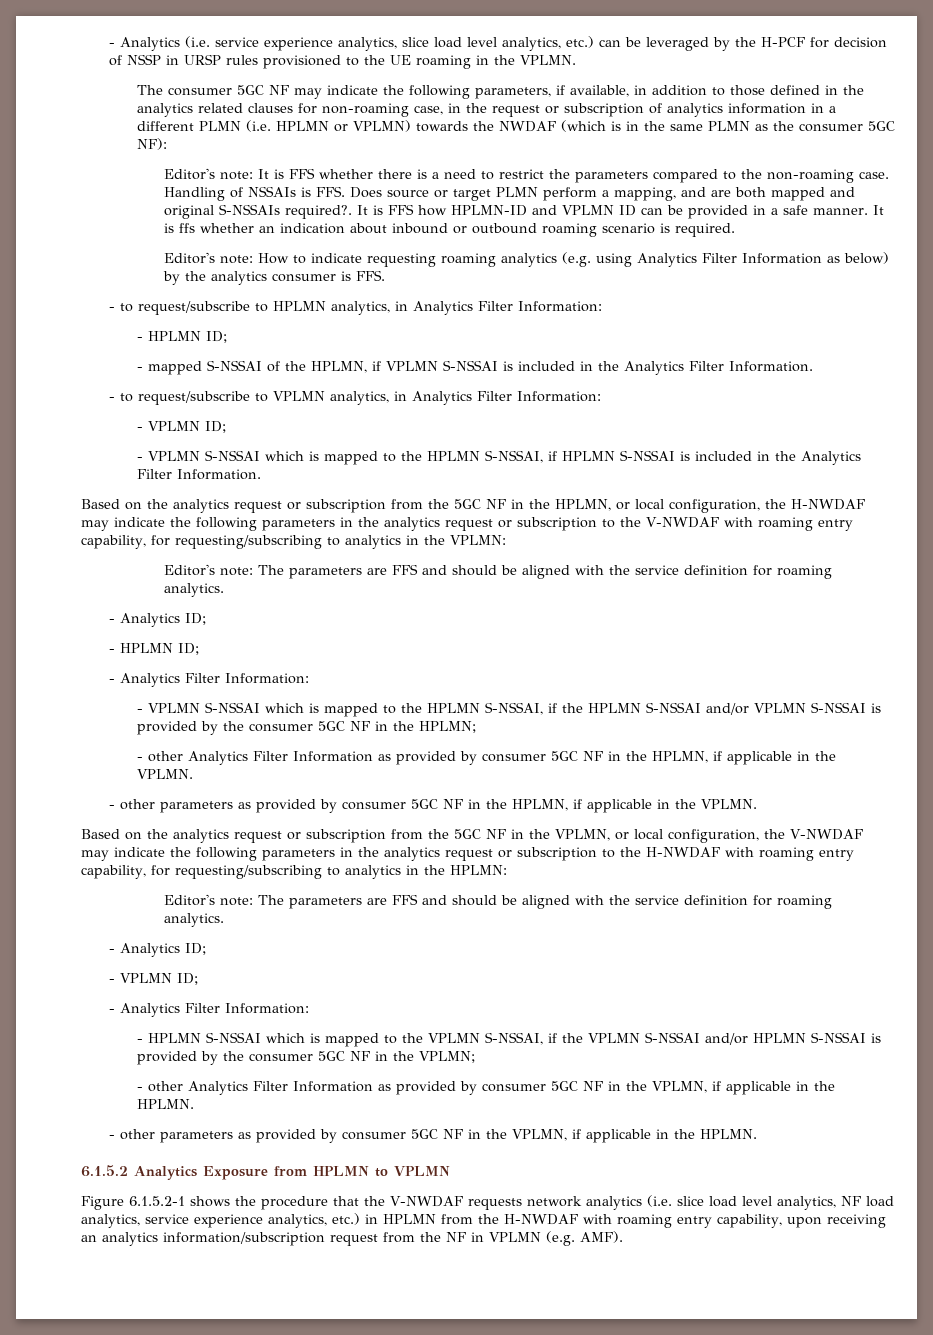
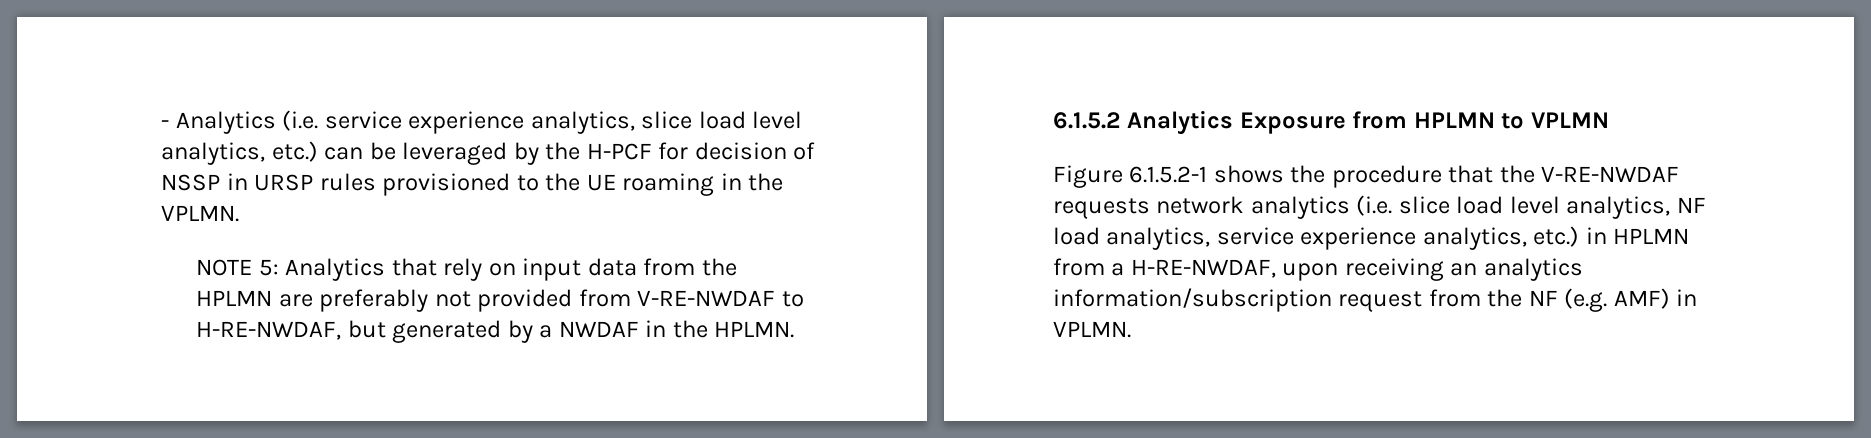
[136,85,864,99] [136,103,836,117] [136,120,895,132] [136,138,167,150] [164,168,890,183] [164,186,856,201] [164,204,885,219] [164,223,736,237] [164,252,890,267] [163,270,386,285] [108,301,602,315] [136,331,227,343] [136,360,813,375] [108,391,601,405] [136,421,226,433] [136,450,861,465] [136,469,261,480] [81,499,865,513] [81,517,853,531] [81,535,506,549] [164,564,833,579] [164,583,225,597] [108,613,206,627] [108,643,199,655] [108,673,309,687] [136,702,881,717] [136,721,476,735] [136,751,836,765] [136,769,193,779] [108,799,757,813] [81,829,863,843] [81,847,854,861] [81,865,507,879] [164,894,833,909] [164,913,225,927] [108,943,206,957] [108,973,198,985] [108,1003,309,1017] [136,1032,881,1047] [136,1051,475,1065] [136,1081,835,1095] [136,1099,194,1109] [108,1129,651,1143] The consumer 5GC NF may indicate the following parameters, if available, in addition to those defined in the analytics related clauses for non-roaming case, in the request or subscription of analytics information in a different PLMN (i.e. HPLMN or VPLMN) towards the NWDAF (which is in the same PLMN as the consumer 5GC NF): // Editor's note: It is FFS whether there is a need to restrict the parameters compared to the non-roaming case. Handling of NSSAIs is FFS. Does source or target PLMN perform a mapping, and are both mapped and original S-NSSAIs required?. It is FFS how HPLMN-ID and VPLMN ID can be provided in a safe manner. It is ffs whether an indication about inbound or outbound roaming scenario is required. // Editor's note: How to indicate requesting roaming analytics (e.g. using Analytics Filter Information as below) by the analytics consumer is FFS. // - to request/subscribe to HPLMN analytics, in Analytics Filter Information: // - HPLMN ID; // - mapped S-NSSAI of the HPLMN, if VPLMN S-NSSAI is included in the Analytics Filter Information. // - to request/subscribe to VPLMN analytics, in Analytics Filter Information: // - VPLMN ID; // - VPLMN S-NSSAI which is mapped to the HPLMN S-NSSAI, if HPLMN S-NSSAI is included in the Analytics Filter Information. // Based on the analytics request or subscription from the 5GC NF in the HPLMN, or local configuration, the H-NWDAF may indicate the following parameters in the analytics request or subscription to the V-NWDAF with roaming entry capability, for requesting/subscribing to analytics in the VPLMN: // Editor's note: The parameters are FFS and should be aligned with the service definition for roaming analytics. // - Analytics ID; // - HPLMN ID; // - Analytics Filter Information: // - VPLMN S-NSSAI which is mapped to the HPLMN S-NSSAI, if the HPLMN S-NSSAI and/or VPLMN S-NSSAI is provided by the consumer 5GC NF in the HPLMN; // - other Analytics Filter Information as provided by consumer 5GC NF in the HPLMN, if applicable in the VPLMN. // - other parameters as provided by consumer 5GC NF in the HPLMN, if applicable in the VPLMN. // Based on the analytics request or subscription from the 5GC NF in the VPLMN, or local configuration, the V-NWDAF may indicate the following parameters in the analytics request or subscription to the H-NWDAF with roaming entry capability, for requesting/subscribing to analytics in the HPLMN: // Editor's note: The parameters are FFS and should be aligned with the service definition for roaming analytics. // - Analytics ID; // - VPLMN ID; // - Analytics Filter Information: // - HPLMN S-NSSAI which is mapped to the VPLMN S-NSSAI, if the VPLMN S-NSSAI and/or HPLMN S-NSSAI is provided by the consumer 5GC NF in the VPLMN; // - other Analytics Filter Information as provided by consumer 5GC NF in the VPLMN, if applicable in the HPLMN. // - other parameters as provided by consumer 5GC NF in the VPLMN, if applicable -> [196,258,737,281] [196,289,804,312] [196,320,639,343] NOTE 5: Analytics that rely on input data from the HPLMN are preferably not provided from V-RE-NWDAF to H-RE-NWDAF, but generated by a NWDAF
[390,1196,463,1207] V-NWDAF -> [1541,166,1680,182] V-RE-NWDAF
[478,1214,782,1228] the H-NWDAF with roaming entry capability, -> [1111,259,1276,278] a H-RE-NWDAF,
[471,1231,623,1246] in VPLMN (e.g. AMF). -> [1564,288,1698,312] [1053,321,1131,338] (e.g. AMF) in VPLMN.

